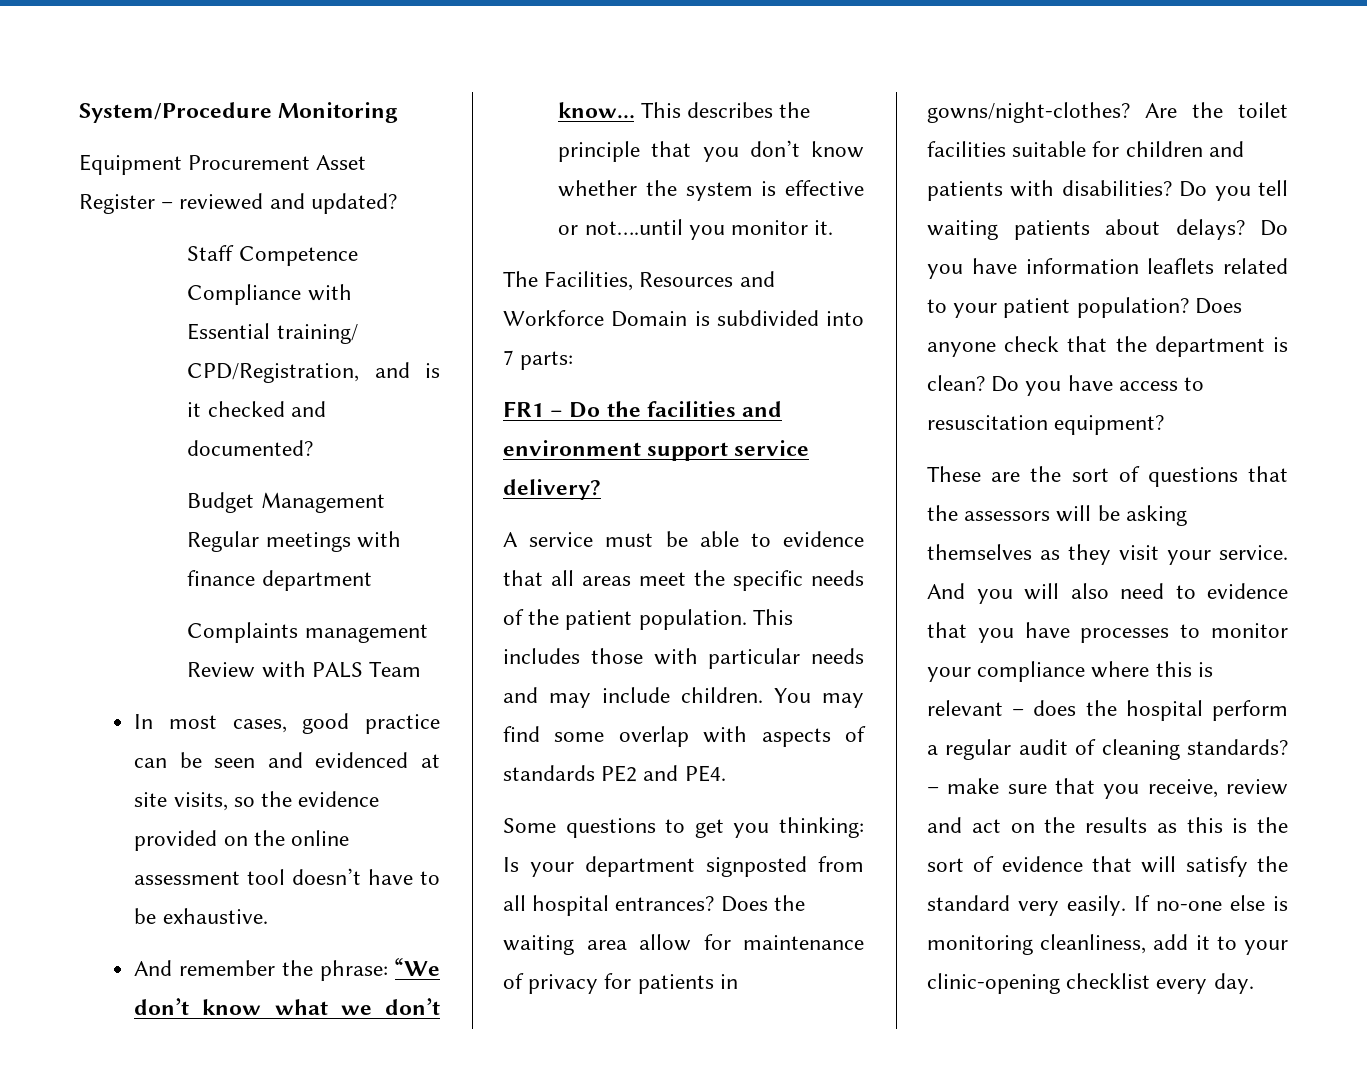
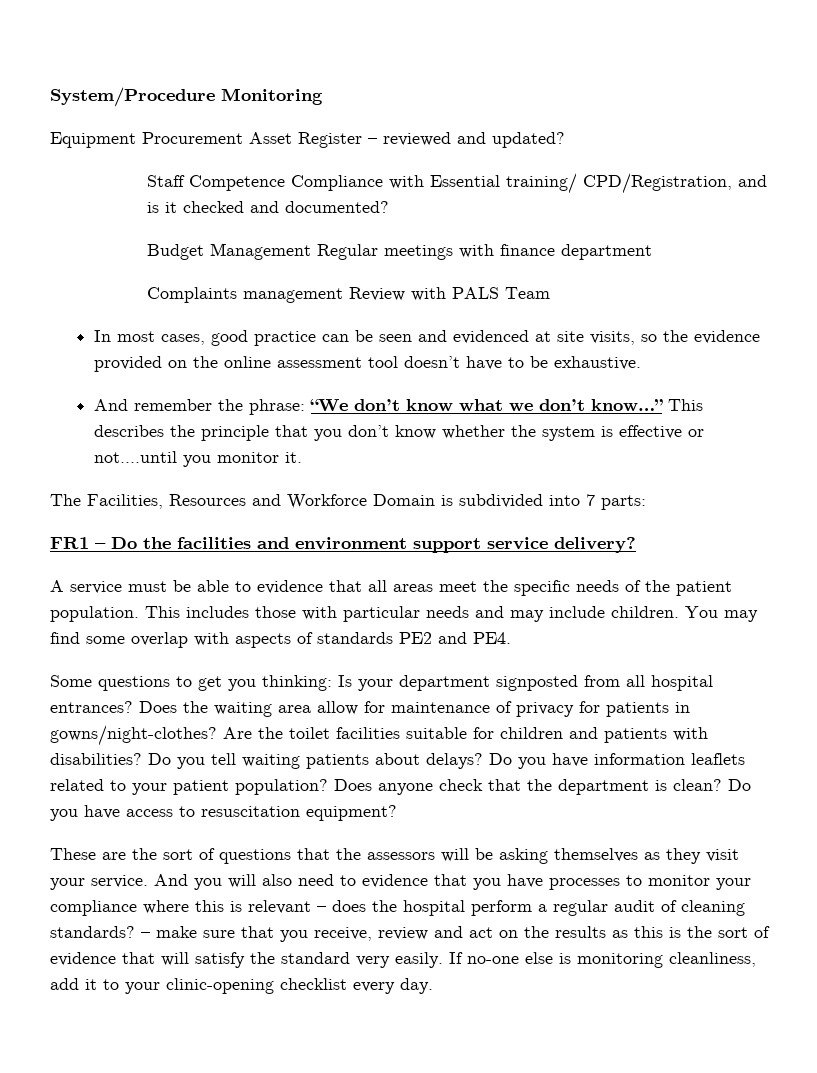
[558,102,635,119] know… -> [590,399,663,411] know…”

